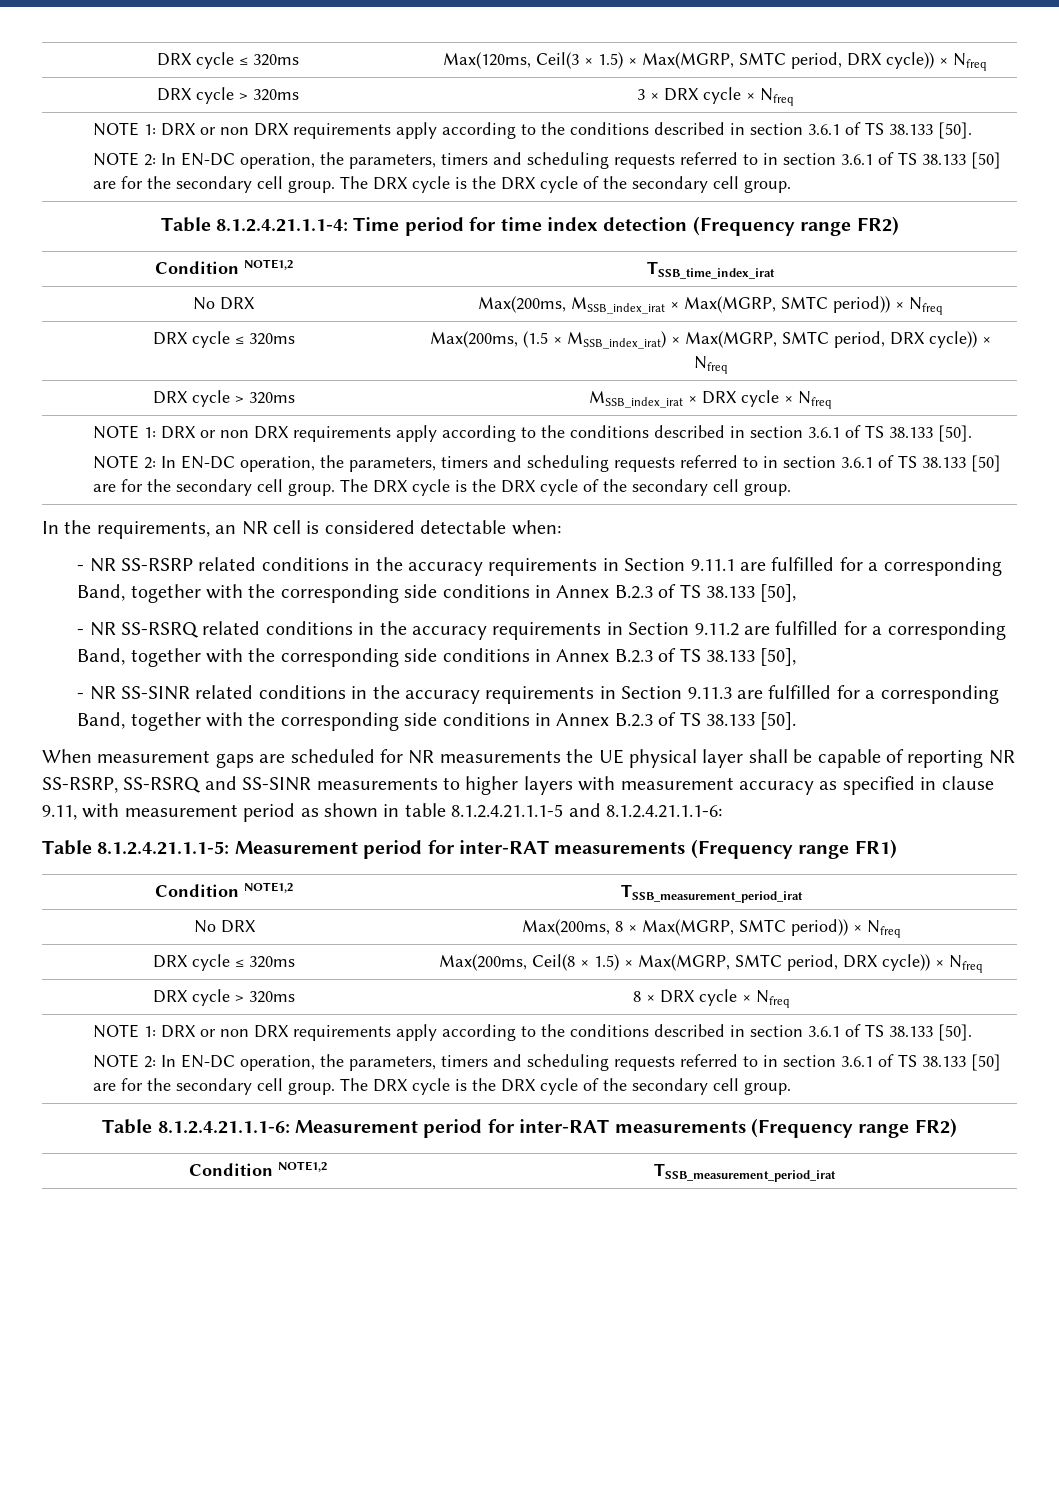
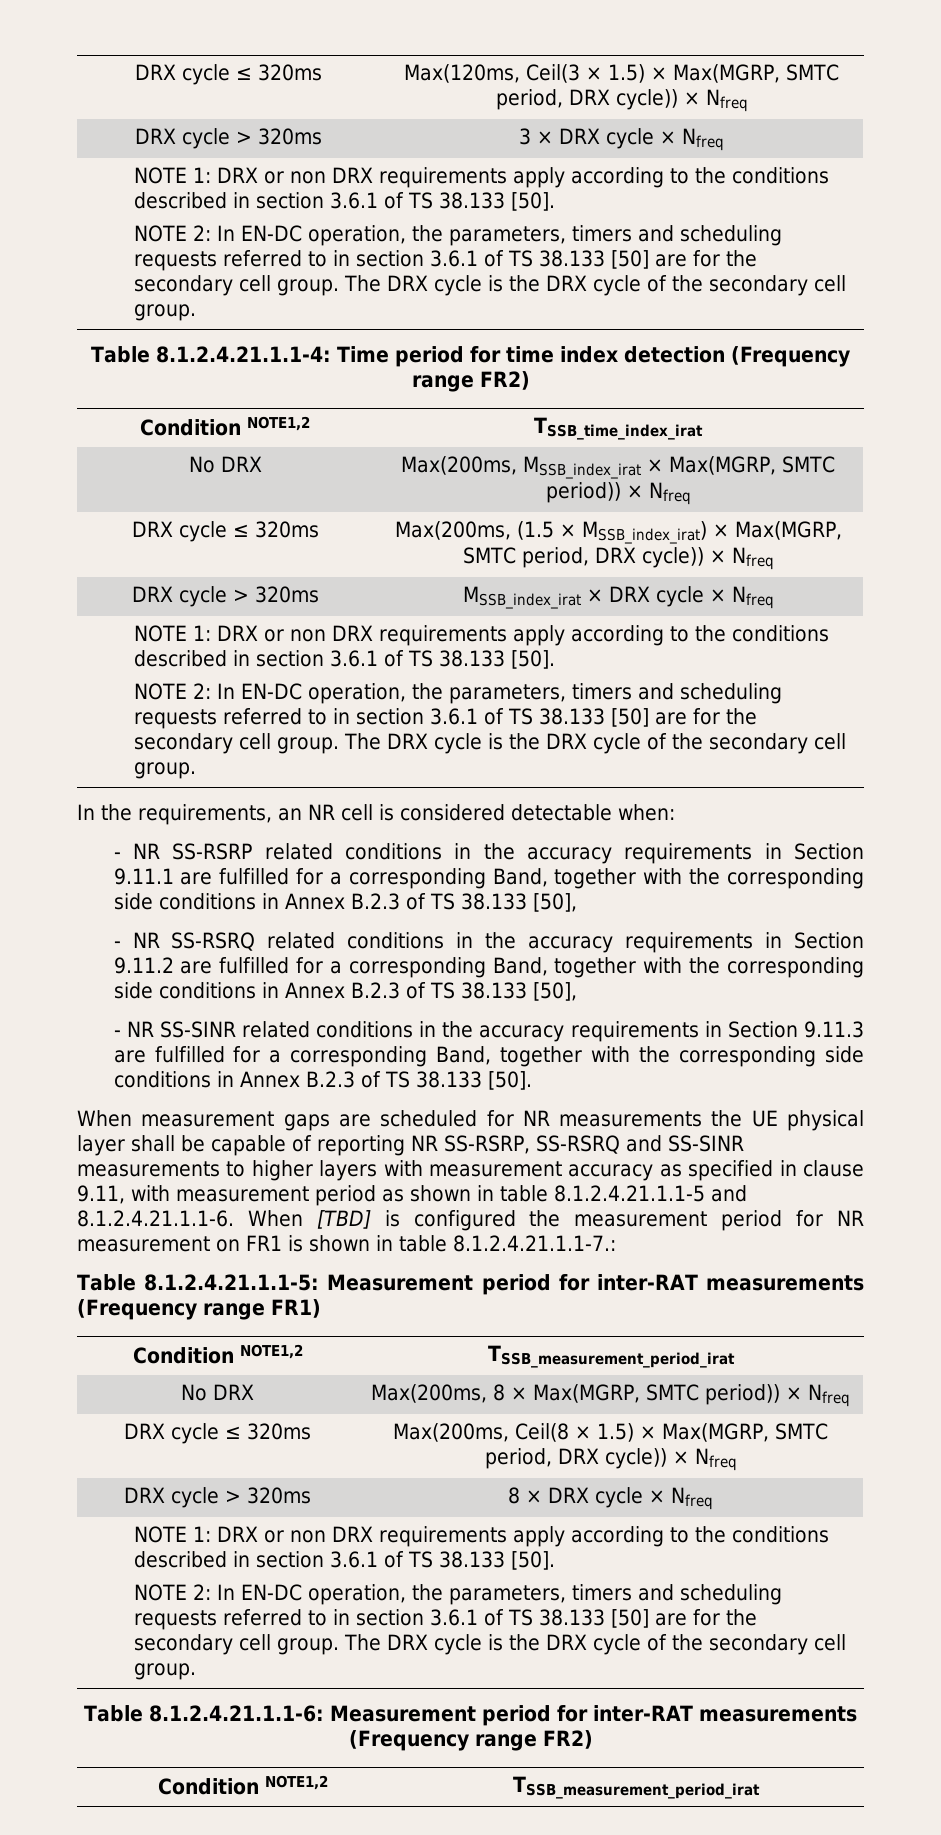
[605,805,722,818] 8.1.2.4.21.1.1-6: -> [77,1210,865,1231] [77,1235,616,1252] 8.1.2.4.21.1.1-6. When [TBD] is configured the measurement period for NR measurement on FR1 is shown in table 8.1.2.4.21.1.1-7.:

